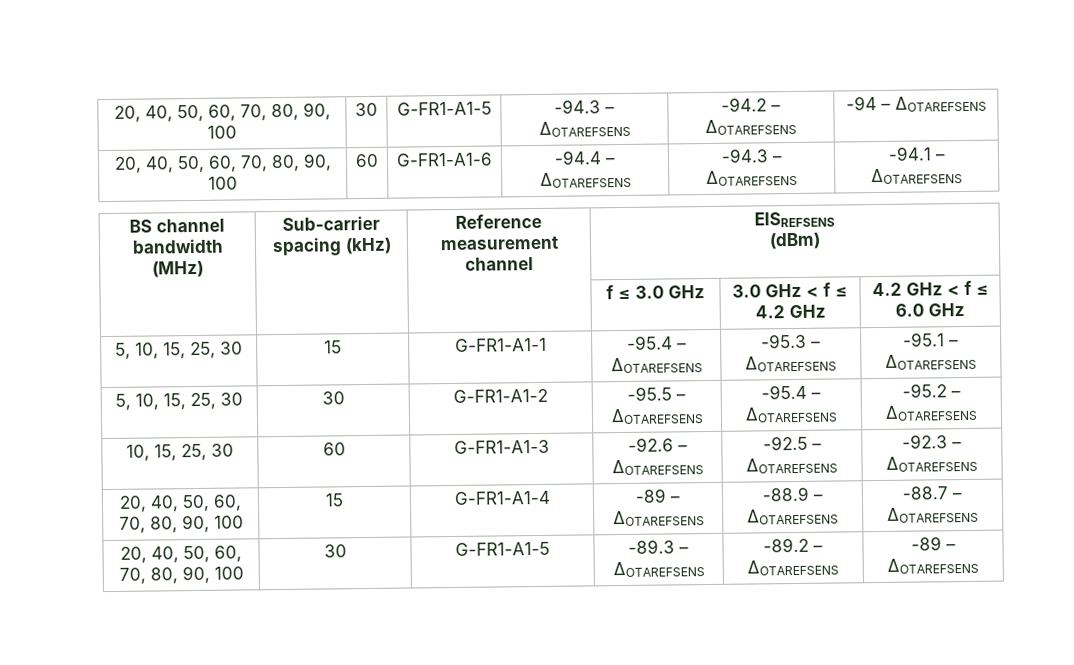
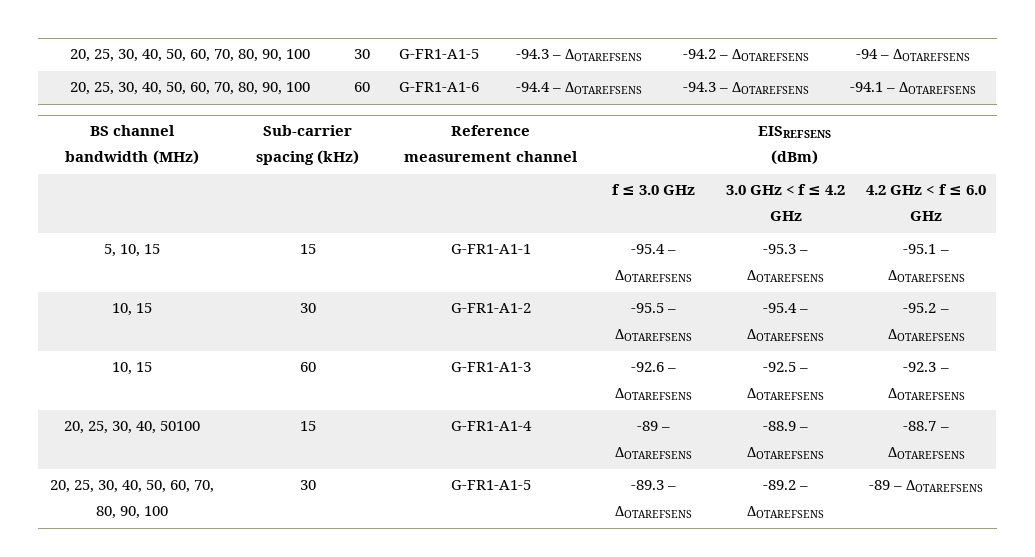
[113,105,141,122] 20, -> [69,49,138,62] 20, 25, 30,
(142, 164) none -> [93,82,138,95] 25, 30,
[163,341,243,359] 15, 25, 30 -> [144,244,161,254] 15
[115,392,243,410] 5, 10, 15, 25, 30 -> [111,303,153,316] 10, 15
[154,443,234,461] 15, 25, 30 -> [136,362,153,372] 15
[150,494,242,512] [118,514,244,533] 40, 50, 60, 70, 80, 90, 100 -> [87,421,201,434] 25, 30, 40, 50100
(147, 554) none -> [73,480,118,493] 25, 30,

